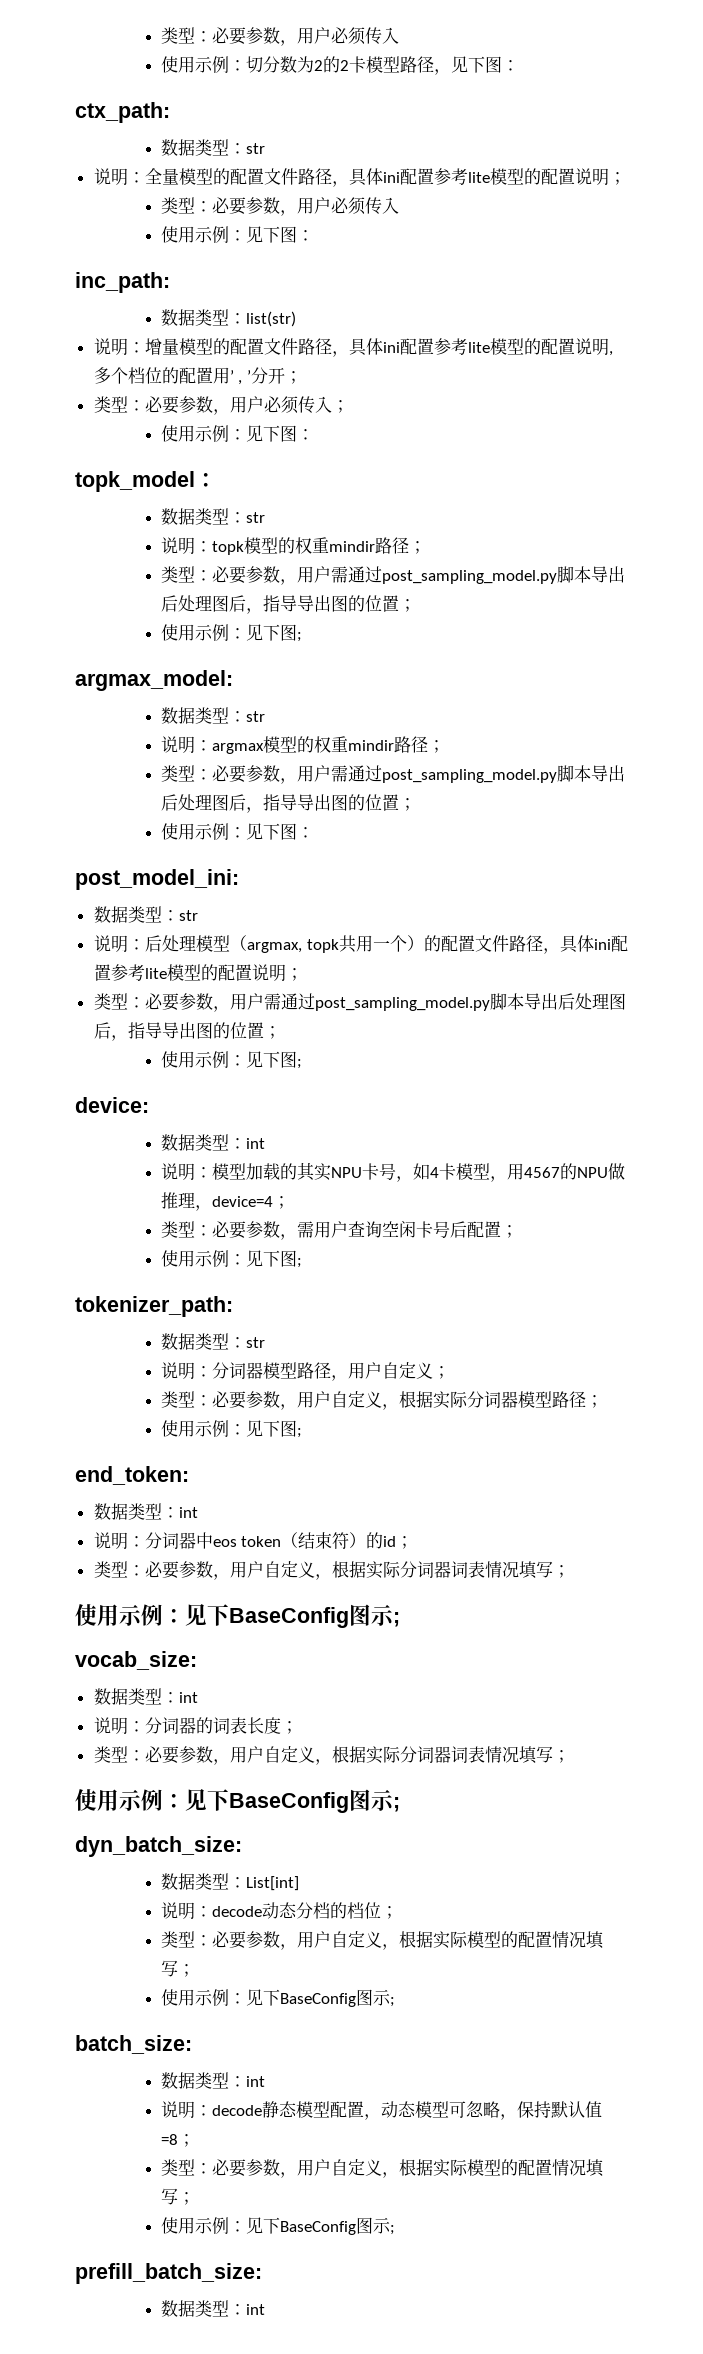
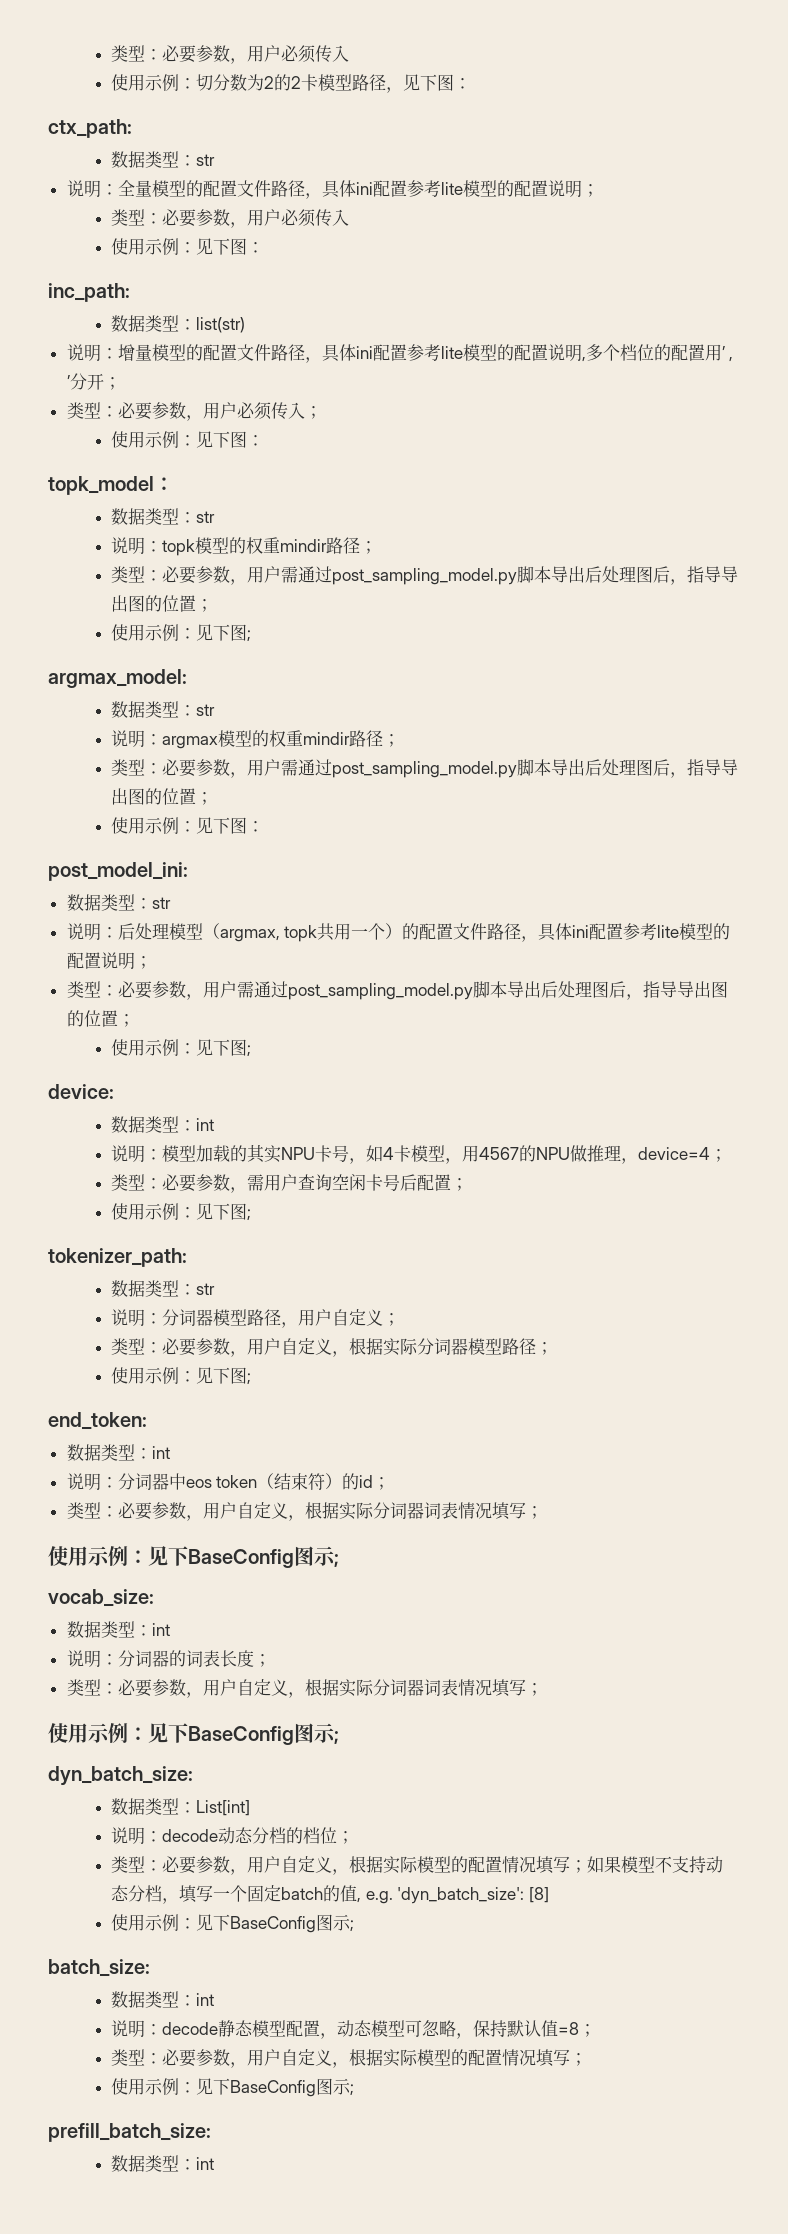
(195, 1970) none -> [586,1856,723,1873] [110,1885,549,1904] 如果模型不支持动态分档，填写一个固定batch的值, e.g. 'dyn_batch_size': [8]

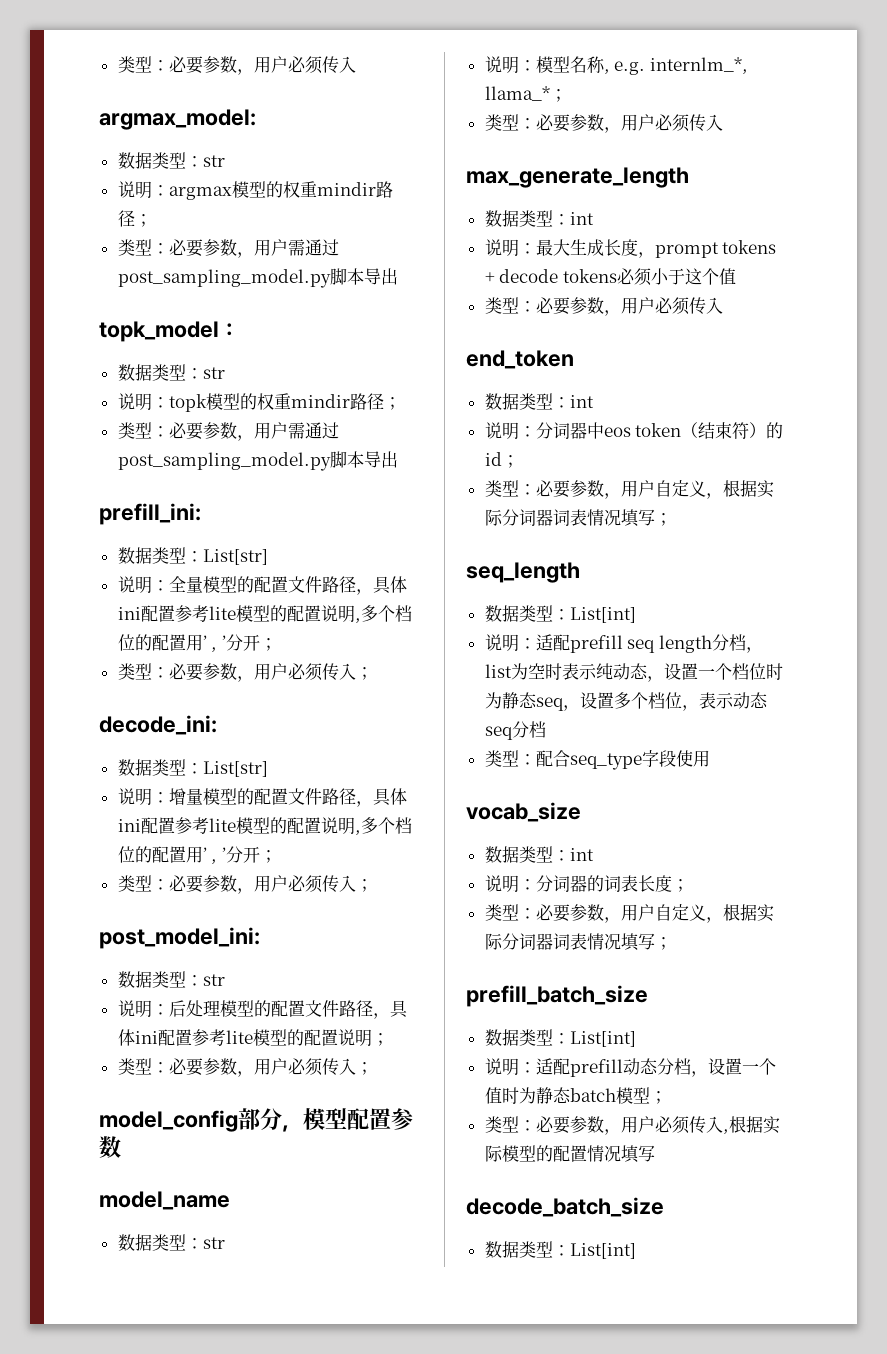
[110,45,349,64] [110,74,471,93] [48,119,132,138] [110,151,215,168] 类型：必要参数，用户必须传入 // 使用示例：切分数为2的2卡模型路径，见下图： // ctx_path: // 数据类型：str -> [117,56,356,75] [99,109,256,130] [117,152,225,169] [117,181,393,200] [117,210,152,227] [117,239,339,258] [117,268,398,288] [99,321,240,342] [117,364,225,381] [117,393,401,412] [117,422,339,441] [117,451,398,471] [99,503,201,525] [117,547,268,565] 类型：必要参数，用户必须传入 // argmax_model: // 数据类型：str // 说明：argmax模型的权重mindir路径； // 类型：必要参数，用户需通过post_sampling_model.py脚本导出 // topk_model： // 数据类型：str // 说明：topk模型的权重mindir路径； // 类型：必要参数，用户需通过post_sampling_model.py脚本导出 // prefill_ini: // 数据类型：List[str]
[581,184,599,197] [110,209,349,228] [110,238,264,255] [48,283,130,302] [110,315,245,333] ； // 类型：必要参数，用户必须传入 // 使用示例：见下图： // inc_path: // 数据类型：list(str) -> [354,605,412,623] [117,634,277,652] [117,663,373,682] [99,715,217,735] [117,759,268,777] ,多个档位的配置用’ , ’分开； // 类型：必要参数，用户必须传入； // decode_ini: // 数据类型：List[str]
[110,431,264,448] [48,476,174,495] [110,508,215,525] [110,537,377,556] [110,566,738,585] [110,595,213,612] [110,624,251,641] [48,669,187,688] [110,701,215,718] [110,730,400,749] [110,759,738,778] [110,788,213,805] [110,817,264,834] // 使用示例：见下图： // topk_model： // 数据类型：str // 说明：topk模型的权重mindir路径； // 类型：必要参数，用户需通过post_sampling_model.py脚本导出后处理图后，指导导出图的位置； // 使用示例：见下图; // argmax_model: // 数据类型：str // 说明：argmax模型的权重mindir路径； // 类型：必要参数，用户需通过post_sampling_model.py脚本导出后处理图后，指导导出图的位置； // 使用示例：见下图： -> (373, 885) none
[202,923,403,942] （argmax, topk共用一个） -> (254, 1008) none
[236,981,728,1000] [66,1010,135,1027] [110,1039,251,1056] [48,1084,114,1099] [110,1116,214,1133] [110,1144,727,1164] [110,1173,468,1193] [110,1203,251,1220] [48,1248,187,1267] [110,1280,215,1297] [110,1309,400,1328] [110,1338,553,1357] [110,1367,251,1384] [48,1412,147,1430] 需通过post_sampling_model.py脚本导出后处理图后，指导导出图的位置； // 使用示例：见下图; // device: // 数据类型：int // 说明：模型加载的其实NPU卡号，如4卡模型，用4567的NPU做推理，device=4； // 类型：必要参数，需用户查询空闲卡号后配置； // 使用示例：见下图; // tokenizer_path: // 数据类型：str // 说明：分词器模型路径，用户自定义； // 类型：必要参数，用户自定义，根据实际分词器模型路径； // 使用示例：见下图; // end_token: -> [287,1058,373,1076] [99,1108,413,1132] [99,1136,121,1158] [99,1191,230,1210] [117,1234,225,1251] [484,56,748,75] [484,86,567,102] [484,114,723,133] [466,167,689,188] [484,210,594,227] [484,239,777,258] [484,268,736,286] [484,297,723,316] [466,350,574,369] 必须传入； // model_config部分，模型配置参数 // model_name // 数据类型：str // 说明：模型名称, e.g. internlm_*, llama_*； // 类型：必要参数，用户必须传入 // max_generate_length // 数据类型：int // 说明：最大生成长度，prompt tokens + decode tokens必须小于这个值 // 类型：必要参数，用户必须传入 // end_token
[48,1545,339,1568] [48,1589,154,1607] 使用示例：见下BaseConfig图示; // vocab_size: -> [466,562,580,583] [484,605,636,623] [484,634,763,653] [484,663,783,682] [484,692,768,711] [484,721,546,740] [484,750,710,770] [466,802,581,822] seq_length // 数据类型：List[int] // 说明：适配prefill seq length分档，list为空时表示纯动态，设置一个档位时为静态seq，设置多个档位，表示动态seq分档 // 类型：配合seq_type字段使用 // vocab_size
[48,1722,339,1745] [48,1766,193,1786] [110,1798,250,1816] [110,1827,354,1845] [110,1856,723,1875] [110,1885,549,1904] [110,1914,354,1933] [48,1959,150,1977] [110,1991,214,2008] [110,2020,596,2039] [110,2049,587,2068] [110,2078,354,2097] [48,2123,211,2142] [110,2155,214,2172] 使用示例：见下BaseConfig图示; // dyn_batch_size: // 数据类型：List[int] // 说明：decode动态分档的档位； // 类型：必要参数，用户自定义，根据实际模型的配置情况填写；如果模型不支持动态分档，填写一个固定batch的值, e.g. 'dyn_batch_size': [8] // 使用示例：见下BaseConfig图示; // batch_size: // 数据类型：int // 说明：decode静态模型配置，动态模型可忽略，保持默认值=8； // 类型：必要参数，用户自定义，根据实际模型的配置情况填写； // 使用示例：见下BaseConfig图示; // prefill_batch_size: // 数据类型：int -> [466,985,648,1007] [484,1029,636,1047] [484,1058,776,1077] [484,1087,667,1104] [484,1116,780,1135] [484,1145,655,1163] [466,1197,664,1217] [484,1241,636,1259] prefill_batch_size // 数据类型：List[int] // 说明：适配prefill动态分档，设置一个值时为静态batch模型； // 类型：必要参数，用户必须传入,根据实际模型的配置情况填写 // decode_batch_size // 数据类型：List[int]

